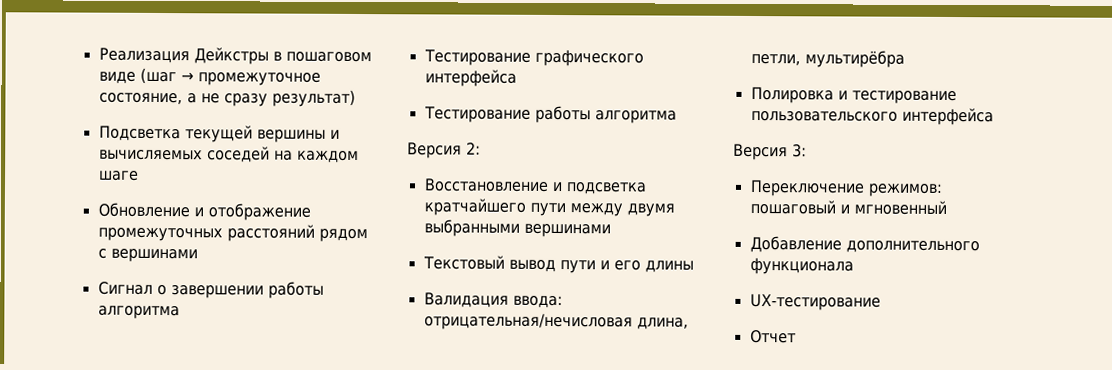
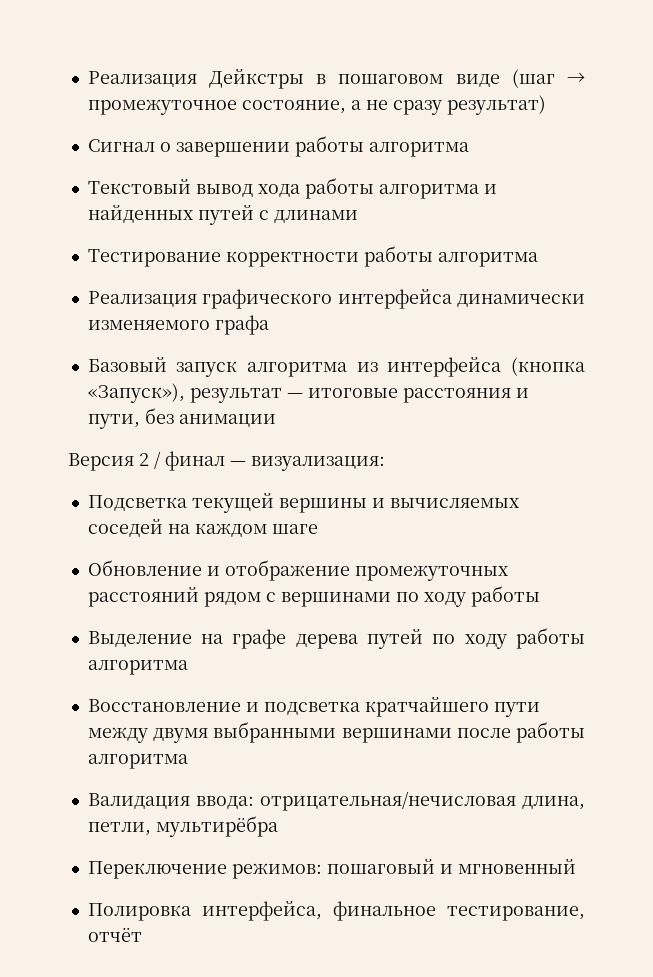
(356, 98) none -> [87,136,469,157] [87,178,497,199] [87,205,358,225] [87,246,538,267] [87,289,585,309] [87,315,269,335] [87,357,585,377] [87,383,529,403] [87,408,276,429] [68,451,385,471] // Сигнал о завершении работы алгоритма // Текстовый вывод хода работы алгоритма и найденных путей с длинами // Тестирование корректности работы алгоритма // Реализация графического интерфейса динамически изменяемого графа // Базовый запуск алгоритма из интерфейса (кнопка «Запуск»), результат — итоговые расстояния и пути, без анимации // Версия 2 / финал — визуализация:
[97,281,324,299] [97,305,180,320] [423,49,644,67] [424,69,517,87] [423,105,677,124] [407,142,481,159] // Сигнал о завершении работы алгоритма // Тестирование графического интерфейса // Тестирование работы алгоритма // Версия 2: -> [395,586,540,607] [87,628,585,649] [87,660,188,675] по ходу работы // Выделение на графе дерева путей по ходу работы алгоритма
[422,255,694,274] // Текстовый вывод пути и его длины -> [456,722,585,743] [87,754,188,769] после работы алгоритма
[750,86,957,105] [750,107,994,126] [733,143,807,161] // Полировка и тестирование пользовательского интерфейса // Версия 3: -> (278, 826) none
[749,235,980,254] [749,257,854,275] [749,293,881,311] [749,329,796,344] Добавление дополнительного функционала // UX-тестирование // Отчет -> [87,901,585,921] [87,928,142,942] Полировка интерфейса, финальное тестирование, отчёт

